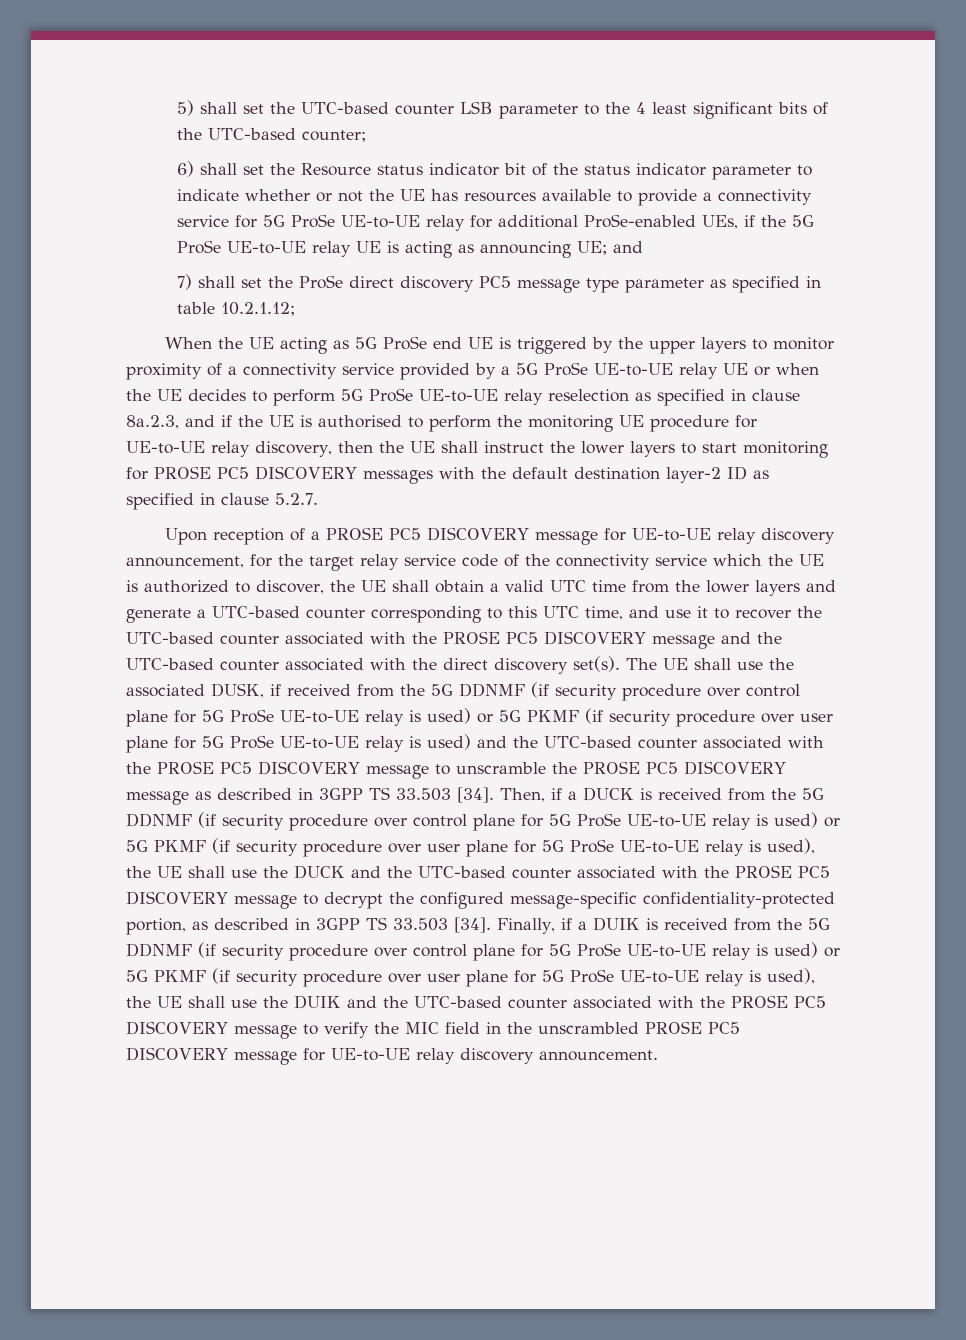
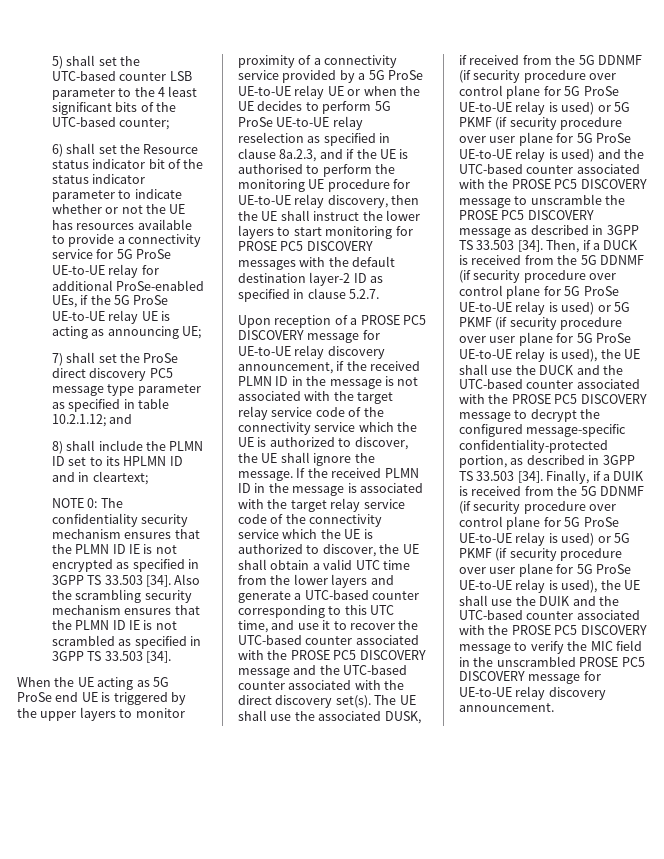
[612,241,643,253] and -> (202, 332) none
(295, 309) none -> [109,414,133,424] [51,440,204,454] [51,456,183,466] [51,471,148,485] [51,498,123,508] [51,513,189,527] [51,529,200,539] [51,544,177,554] [51,559,200,572] [51,574,201,587] [51,589,192,603] [51,605,200,615] [51,620,177,630] [51,635,202,649] [51,651,172,663] and // 8) shall include the PLMN ID set to its HPLMN ID and in cleartext; // NOTE 0: The confidentiality security mechanism ensures that the PLMN ID IE is not encrypted as specified in 3GPP TS 33.503 [34]. Also the scrambling security mechanism ensures that the PLMN ID IE is not scrambled as specified in 3GPP TS 33.503 [34].
[250,554,272,567] for -> [336,361,421,371] [238,376,419,389] [238,391,394,404] [238,406,384,420] [238,422,418,435] [238,437,408,450] [238,452,375,466] [238,468,419,481] [238,483,423,496] [238,499,264,509] if the received PLMN ID in the message is not associated with the target relay service code of the connectivity service which the UE is authorized to discover, the UE shall ignore the message. If the received PLMN ID in the message is associated with

